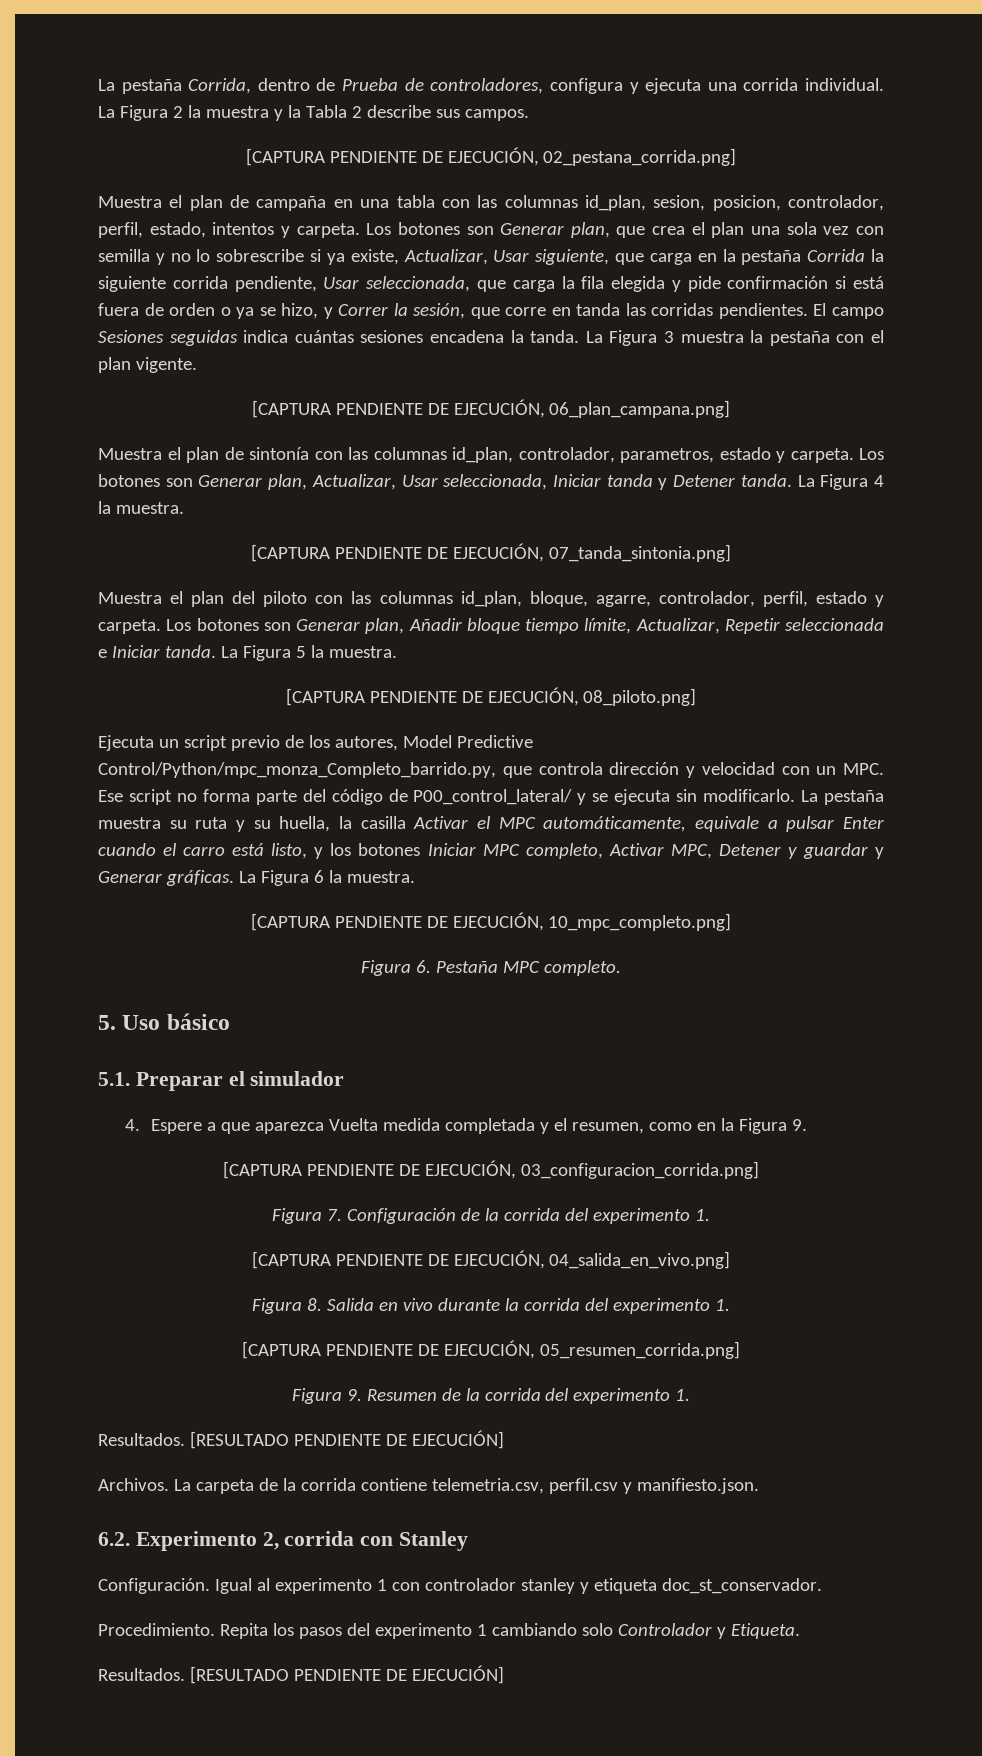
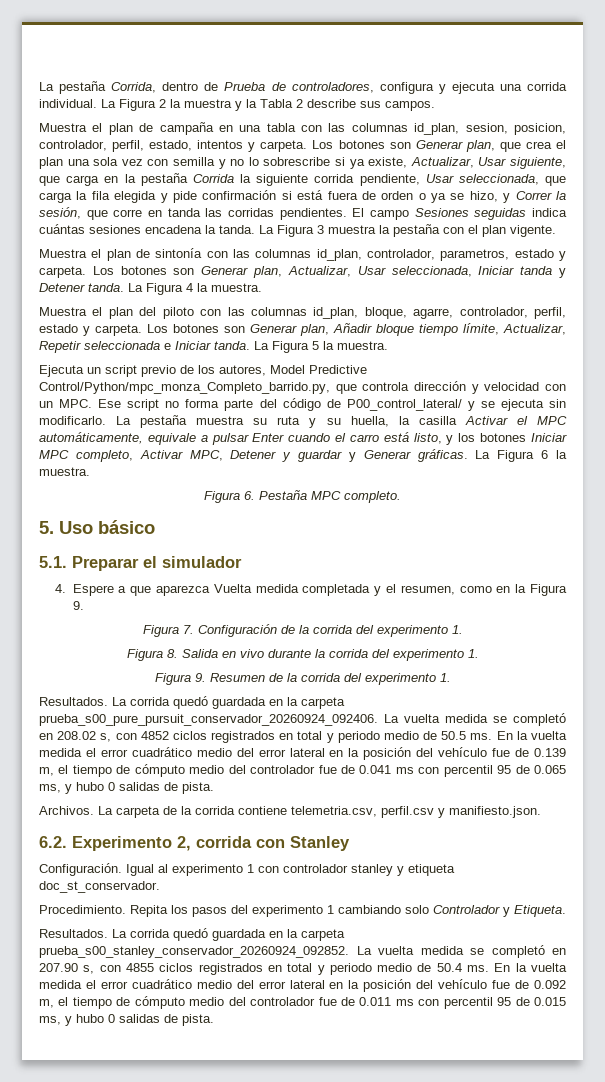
[245,147,737,166] // [CAPTURA PENDIENTE DE EJECUCIÓN, 02_pestana_corrida.png] -> (435, 106) none
[251,399,731,418] // [CAPTURA PENDIENTE DE EJECUCIÓN, 06_plan_campana.png] -> (556, 231) none
[251,543,731,562] // [CAPTURA PENDIENTE DE EJECUCIÓN, 07_tanda_sintonia.png] -> (262, 287) none
[285,687,697,706] // [CAPTURA PENDIENTE DE EJECUCIÓN, 08_piloto.png] -> (388, 345) none
[250,912,732,931] // [CAPTURA PENDIENTE DE EJECUCIÓN, 10_mpc_completo.png] -> (90, 471) none
[223,1160,759,1179] // [CAPTURA PENDIENTE DE EJECUCIÓN, 03_configuracion_corrida.png] -> (84, 605) none
[251,1250,731,1269] // [CAPTURA PENDIENTE DE EJECUCIÓN, 04_salida_en_vivo.png] -> (463, 629) none
[242,1340,740,1359] // [CAPTURA PENDIENTE DE EJECUCIÓN, 05_resumen_corrida.png] -> (479, 653) none
[189,1430,504,1449] [RESULTADO PENDIENTE DE EJECUCIÓN] -> [112,696,345,709] [39,713,566,726] [39,731,568,743] [39,747,566,760] [39,764,566,777] [39,782,214,794] La corrida quedó guardada en la carpeta prueba_s00_pure_pursuit_conservador_20260924_092406. La vuelta medida se completó en 208.02 s, con 4852 ciclos registrados en total y periodo medio de 50.5 ms. En la vuelta medida el error cuadrático medio del error lateral en la posición del vehículo fue de 0.139 m, el tiempo de cómputo medio del controlador fue de 0.041 ms con percentil 95 de 0.065 ms, y hubo 0 salidas de pista.
[189,1665,504,1684] [RESULTADO PENDIENTE DE EJECUCIÓN] -> [112,928,345,941] [39,945,566,958] [39,963,567,975] [39,979,566,992] [39,996,566,1009] [39,1014,214,1026] La corrida quedó guardada en la carpeta prueba_s00_stanley_conservador_20260924_092852. La vuelta medida se completó en 207.90 s, con 4855 ciclos registrados en total y periodo medio de 50.4 ms. En la vuelta medida el error cuadrático medio del error lateral en la posición del vehículo fue de 0.092 m, el tiempo de cómputo medio del controlador fue de 0.011 ms con percentil 95 de 0.015 ms, y hubo 0 salidas de pista.

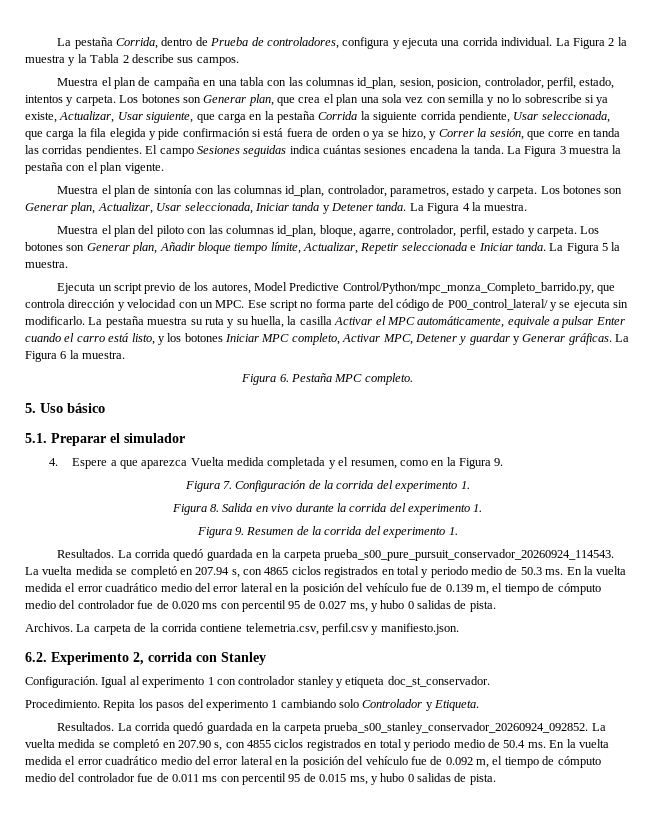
[39,713,566,726] [39,731,467,743] prueba_s00_pure_pursuit_conservador_20260924_092406. La vuelta medida se completó en 208.02 s, con 4852 ciclos registrados en total y periodo medio de 50.5 -> [324,549,615,561] [25,566,542,578] prueba_s00_pure_pursuit_conservador_20260924_114543. La vuelta medida se completó en 207.94 s, con 4865 ciclos registrados en total y periodo medio de 50.3
[359,765,566,777] 0.041 ms con percentil 95 de 0.065 -> [171,600,347,612] 0.020 ms con percentil 95 de 0.027

